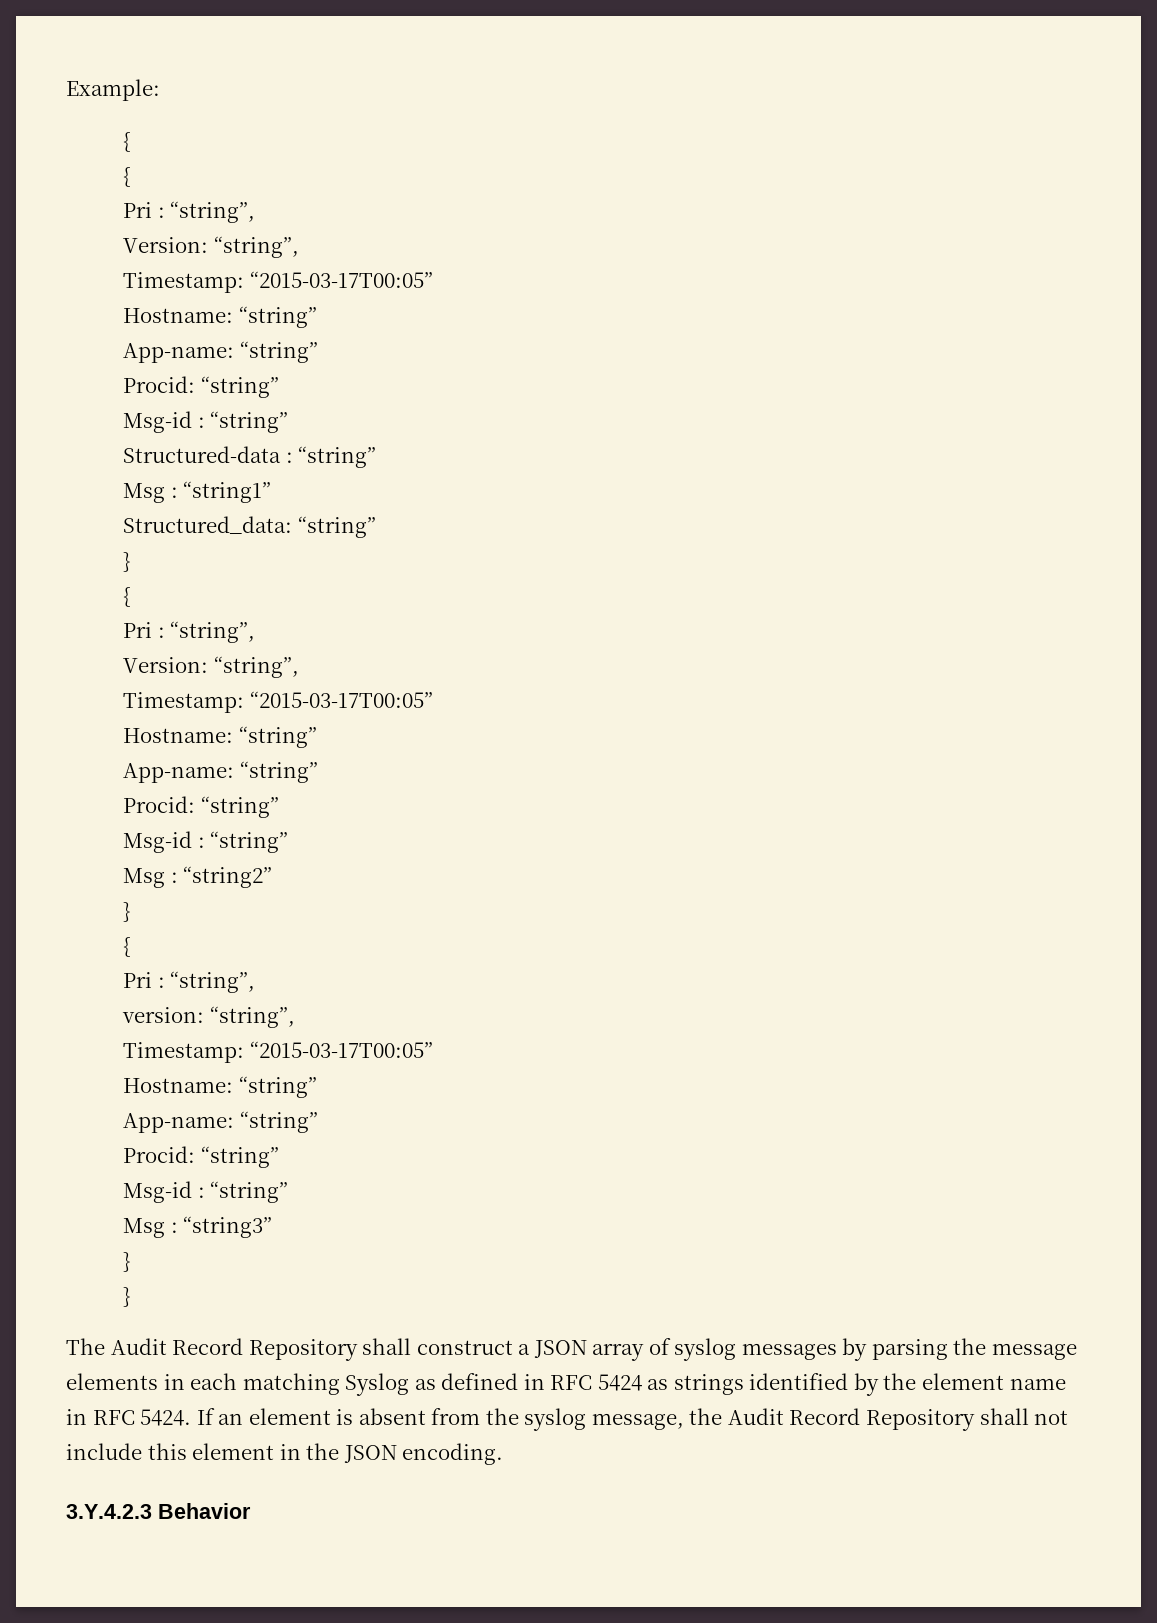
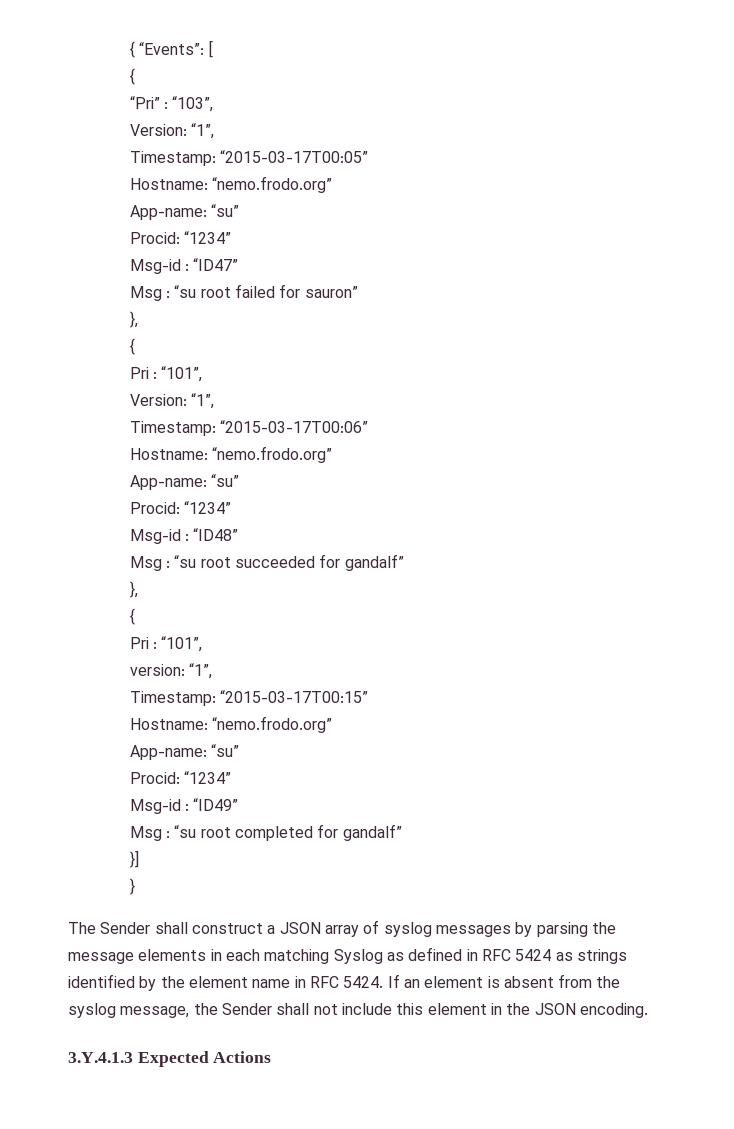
[66,79,160,101] [123,132,132,152] [123,167,132,187] [123,201,256,223] [123,236,299,258] [123,271,433,293] [123,306,317,328] [123,341,318,363] [123,376,279,398] [123,411,289,433] [123,446,377,468] [123,481,272,503] [123,516,376,538] [123,552,132,572] [123,587,132,607] [123,621,256,643] [123,656,299,678] [123,691,433,713] [123,726,317,748] [123,761,318,783] [123,796,279,818] [123,831,289,853] [123,866,273,888] [123,902,132,922] [123,937,132,957] [123,971,256,993] [122,1006,295,1028] [123,1041,433,1063] [123,1076,317,1098] [123,1111,318,1133] [123,1146,279,1168] [123,1181,289,1203] [123,1216,273,1238] [123,1252,132,1272] Example: // { // { // Pri : “string”, // Version: “string”, // Timestamp: “2015-03-17T00:05” // Hostname: “string” // App-name: “string” // Procid: “string” // Msg-id : “string” // Structured-data : “string” // Msg : “string1” // Structured_data: “string” // } // { // Pri : “string”, // Version: “string”, // Timestamp: “2015-03-17T00:05” // Hostname: “string” // App-name: “string” // Procid: “string” // Msg-id : “string” // Msg : “string2” // } // { // Pri : “string”, // version: “string”, // Timestamp: “2015-03-17T00:05” // Hostname: “string” // App-name: “string” // Procid: “string” // Msg-id : “string” // Msg : “string3” // } -> [129,40,214,58] [129,68,135,85] [129,96,214,112] [129,123,215,139] [129,150,369,166] [129,176,333,193] [129,204,240,220] [129,231,232,244] [129,258,239,274] [129,284,358,301] [129,311,138,328] [129,338,135,355] [129,366,203,382] [129,393,215,409] [129,420,369,436] [129,446,333,463] [129,474,240,490] [129,501,232,514] [129,528,239,544] [129,554,404,571] [129,581,138,598] [129,608,135,625] [129,636,203,652] [129,663,213,679] [129,690,369,706] [129,716,333,733] [129,744,240,760] [129,771,232,784] [129,798,239,814] [129,824,402,841] [129,850,139,868] { “Events”: [ // { // “Pri” : “103”, // Version: “1”, // Timestamp: “2015-03-17T00:05” // Hostname: “nemo.frodo.org” // App-name: “su” // Procid: “1234” // Msg-id : “ID47” // Msg : “su root failed for sauron” // }, // { // Pri : “101”, // Version: “1”, // Timestamp: “2015-03-17T00:06” // Hostname: “nemo.frodo.org” // App-name: “su” // Procid: “1234” // Msg-id : “ID48” // Msg : “su root succeeded for gandalf” // }, // { // Pri : “101”, // version: “1”, // Timestamp: “2015-03-17T00:15” // Hostname: “nemo.frodo.org” // App-name: “su” // Procid: “1234” // Msg-id : “ID49” // Msg : “su root completed for gandalf” // }]
[110,1338,358,1361] Audit Record Repository -> [100,922,151,934] Sender
[727,1408,976,1431] Audit Record Repository -> [221,1003,272,1015] Sender
[66,1503,251,1519] 3.Y.4.2.3 Behavior -> [68,1051,272,1067] 3.Y.4.1.3 Expected Actions

